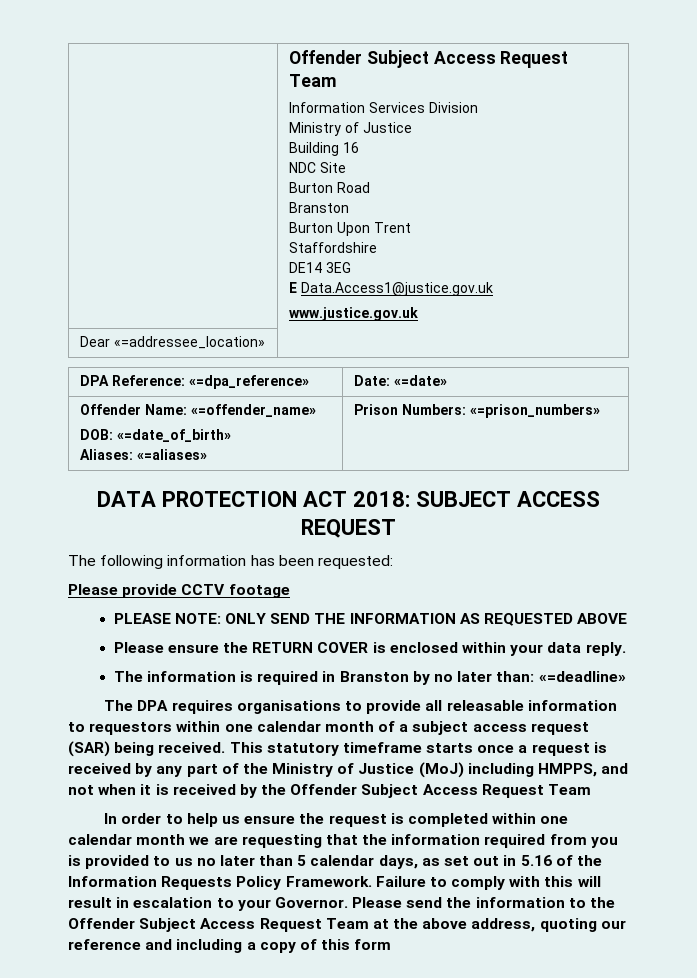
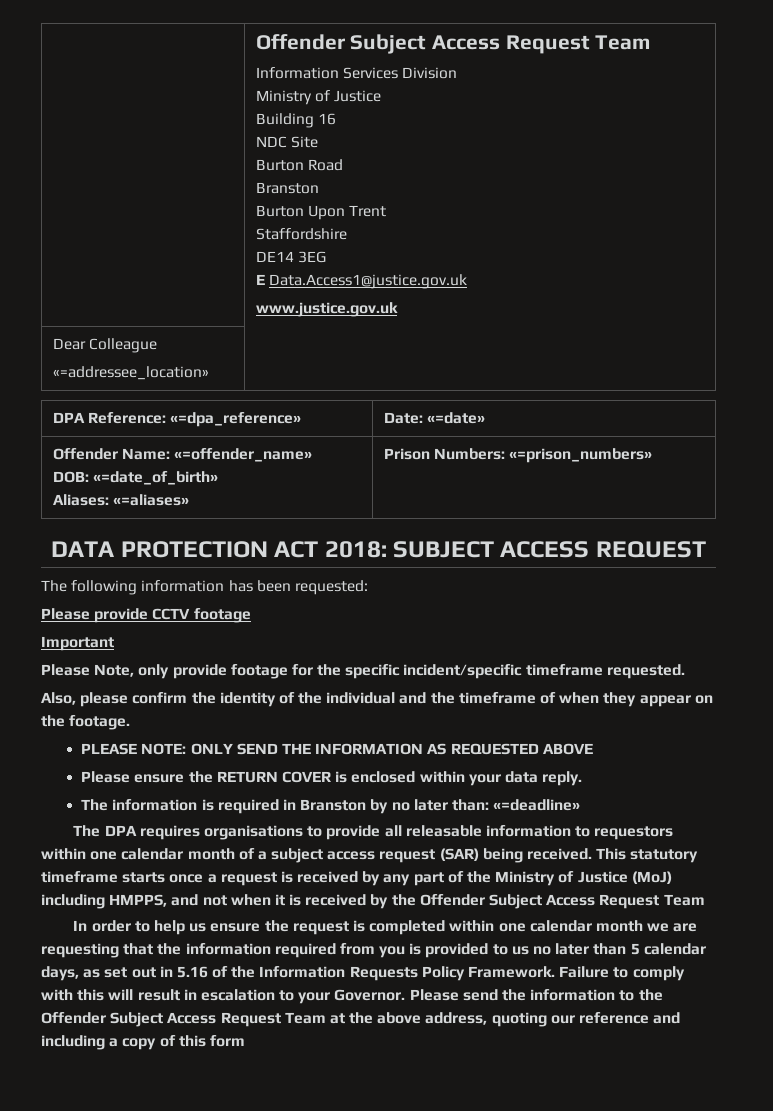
(111, 341) none -> [88,338,157,353] Colleague //
(290, 591) none -> [41,636,114,651] [41,664,685,679] [41,692,713,707] [41,715,131,730] // Important // Please Note, only provide footage for the specific incident/specific timeframe requested. // Also, please confirm the identity of the individual and the timeframe of when they appear on the footage.

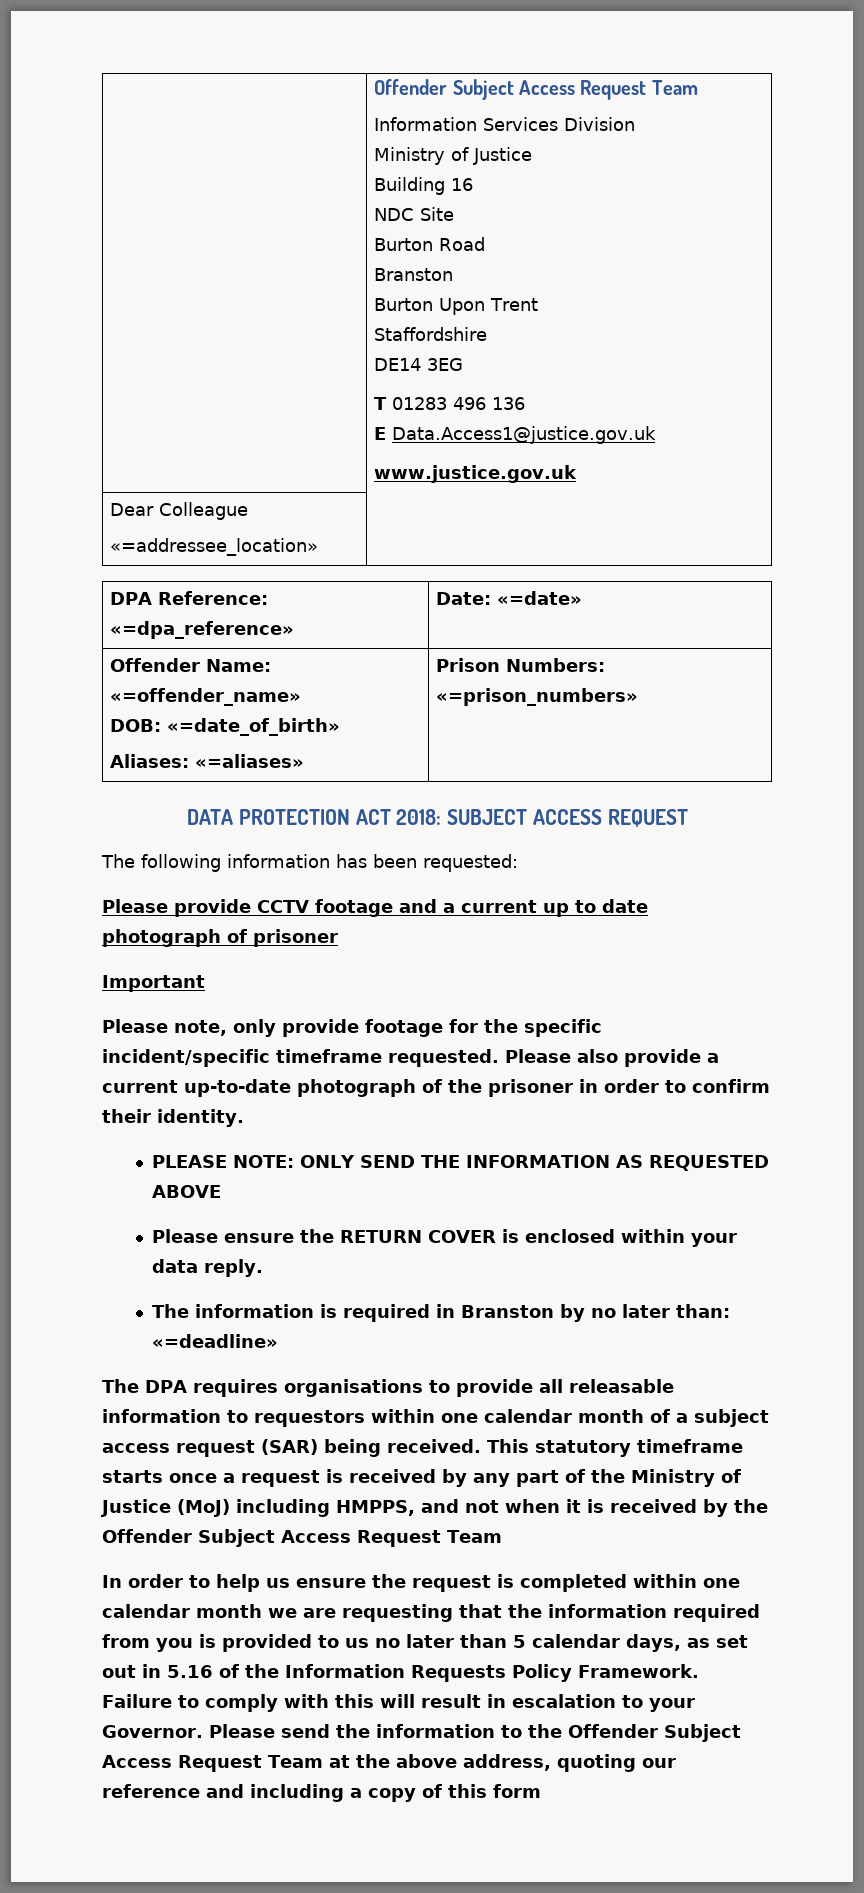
(326, 257) none -> [374,397,526,410] // T 01283 496 136
(251, 615) none -> [399,899,648,917] [102,929,338,947] and a current up to date photograph of prisoner
[94,664,135,677] Note, -> [174,1020,227,1036] note,
[41,692,713,707] [41,715,131,730] // Also, please confirm the identity of the individual and the timeframe of when they appear on the footage. -> [505,1049,719,1067] [102,1079,770,1097] [102,1109,244,1127] Please also provide a current up-to-date photograph of the prisoner in order to confirm their identity.

